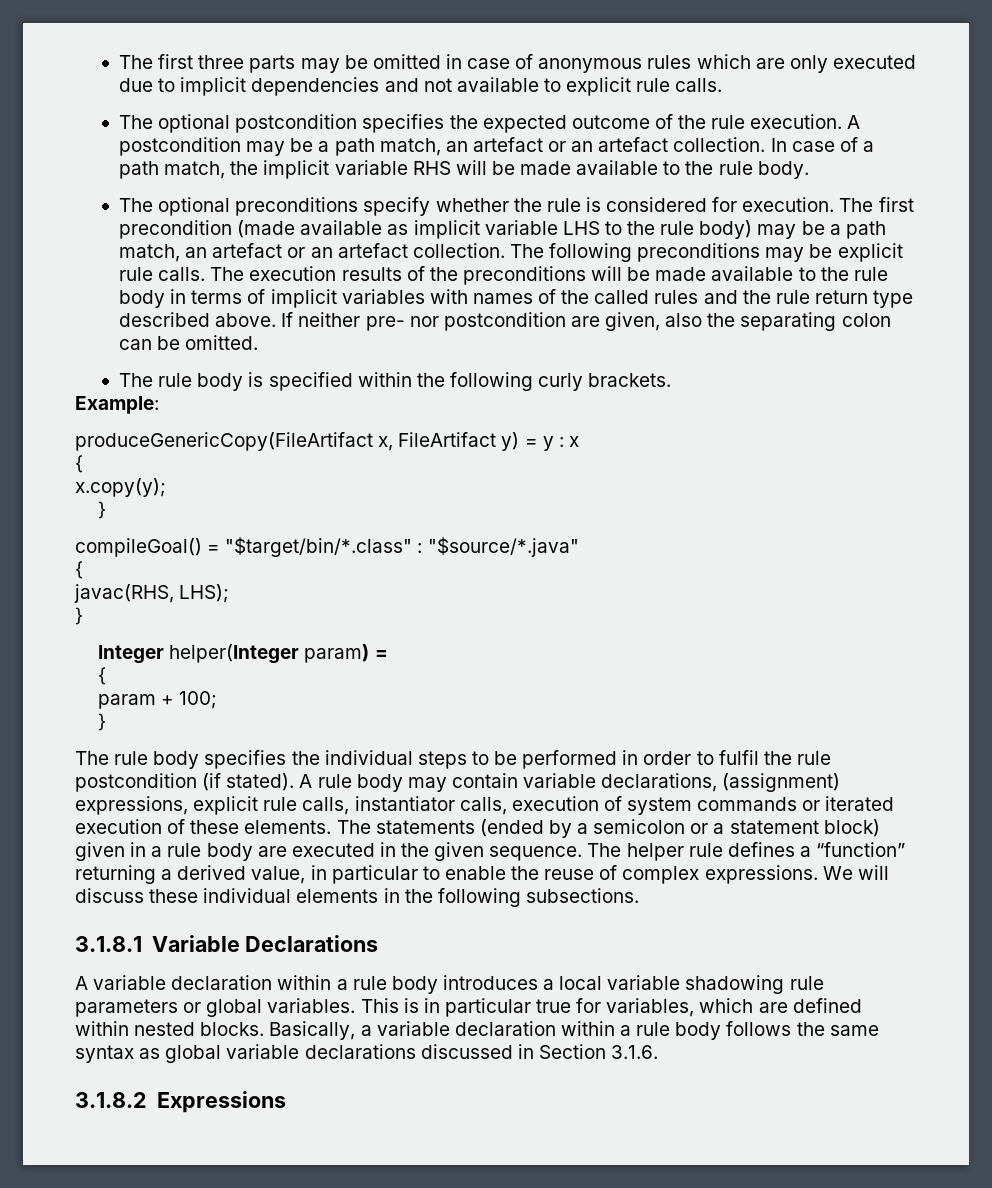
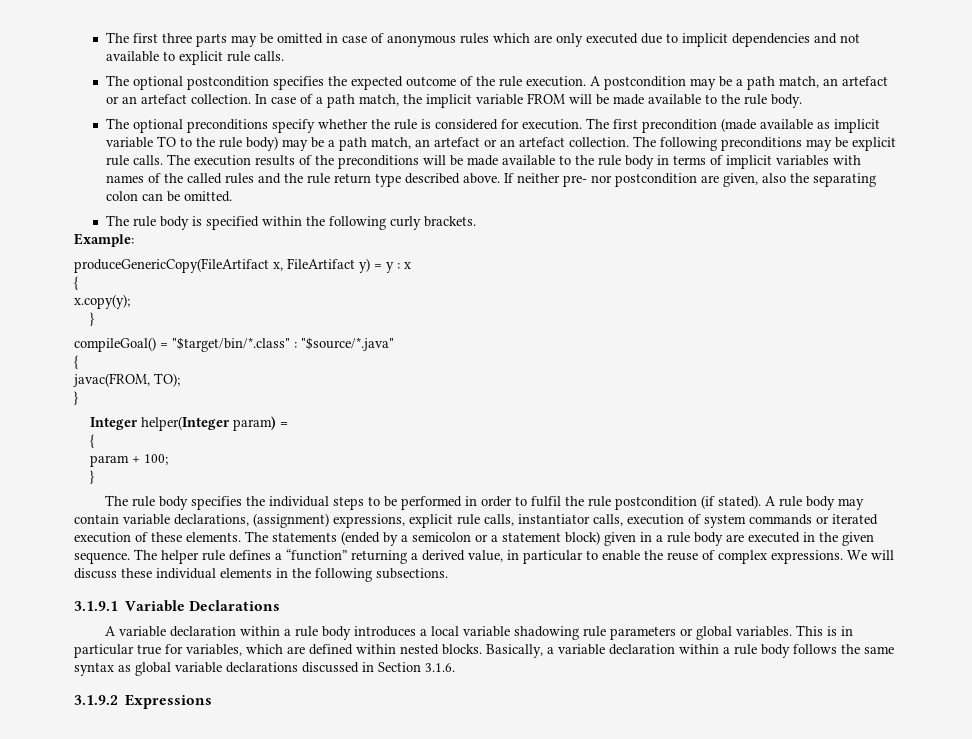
[412,161,451,175] RHS -> [527,93,566,104] FROM
[562,221,600,235] LHS -> [157,136,177,147] TO
[74,584,230,603] javac(RHS, LHS); -> [73,373,180,387] javac(FROM, TO);
[75,936,142,952] 3.1.8.1 -> [74,601,118,611] 3.1.9.1
[75,1092,147,1108] 3.1.8.2 -> [74,695,118,705] 3.1.9.2

